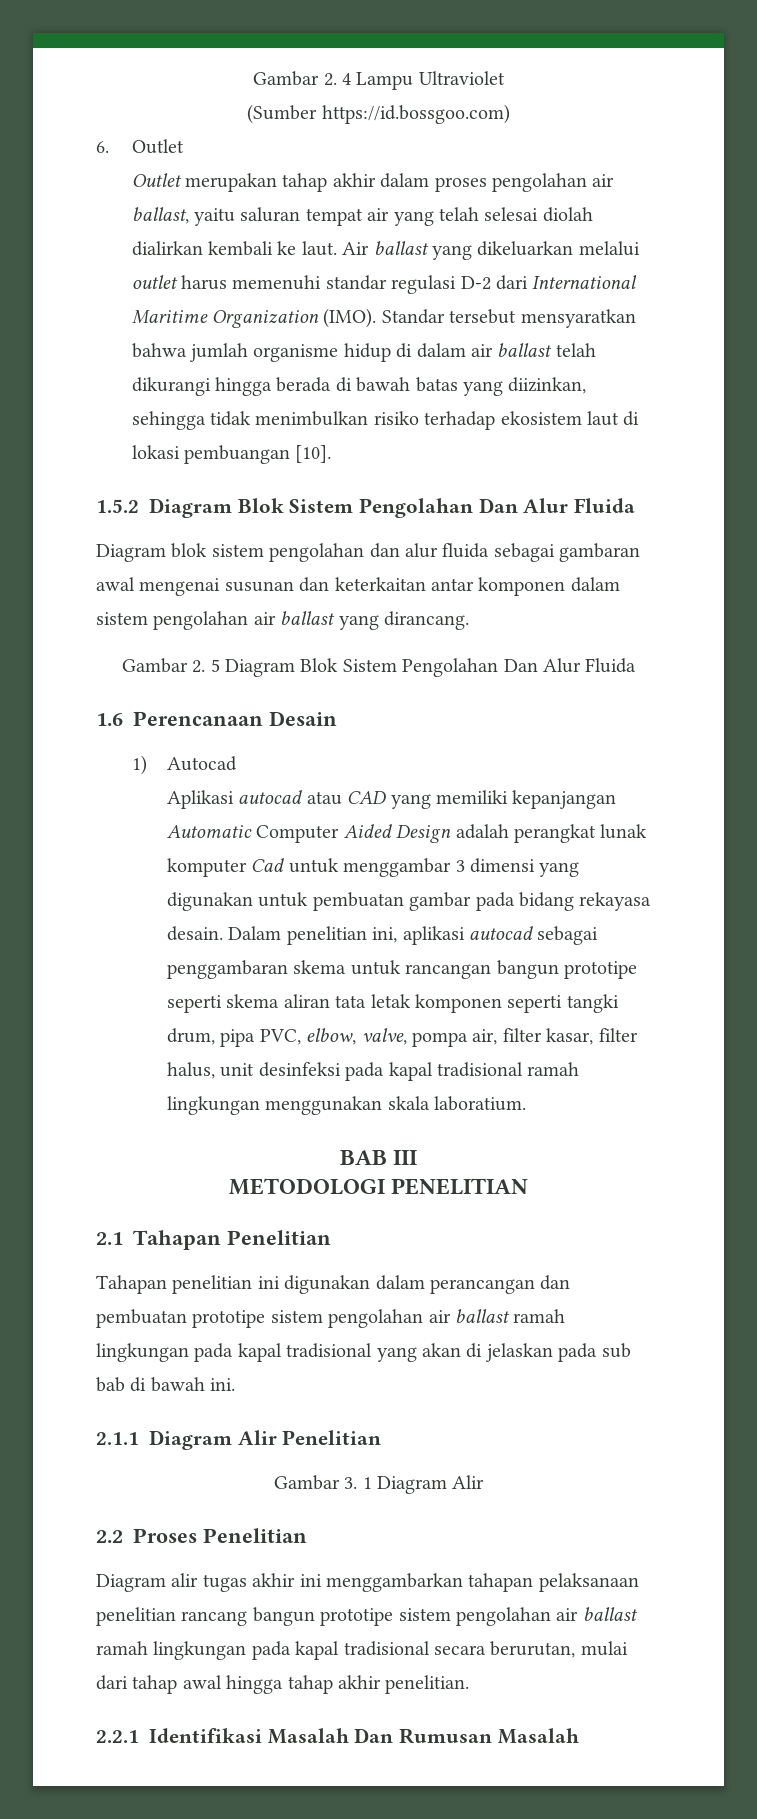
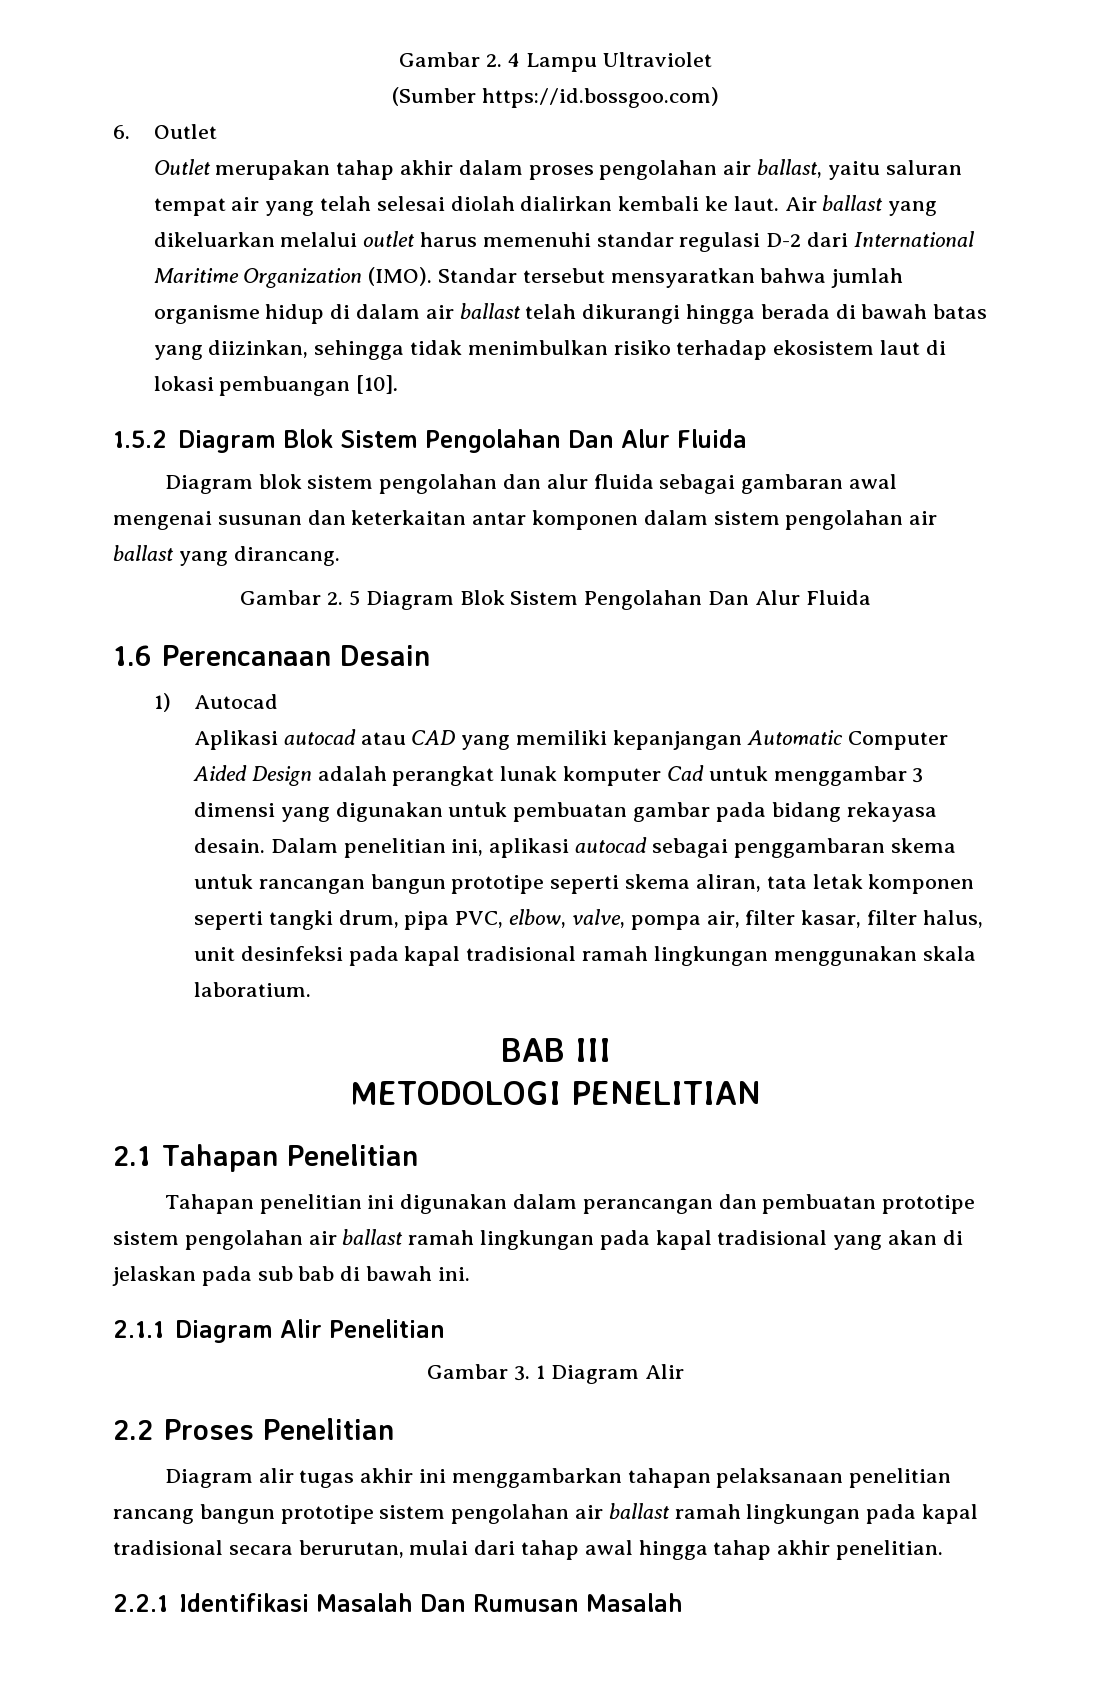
[283,994,330,1008] aliran -> [695,874,761,892] aliran,

